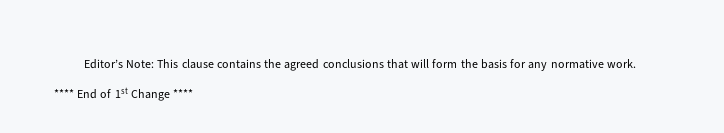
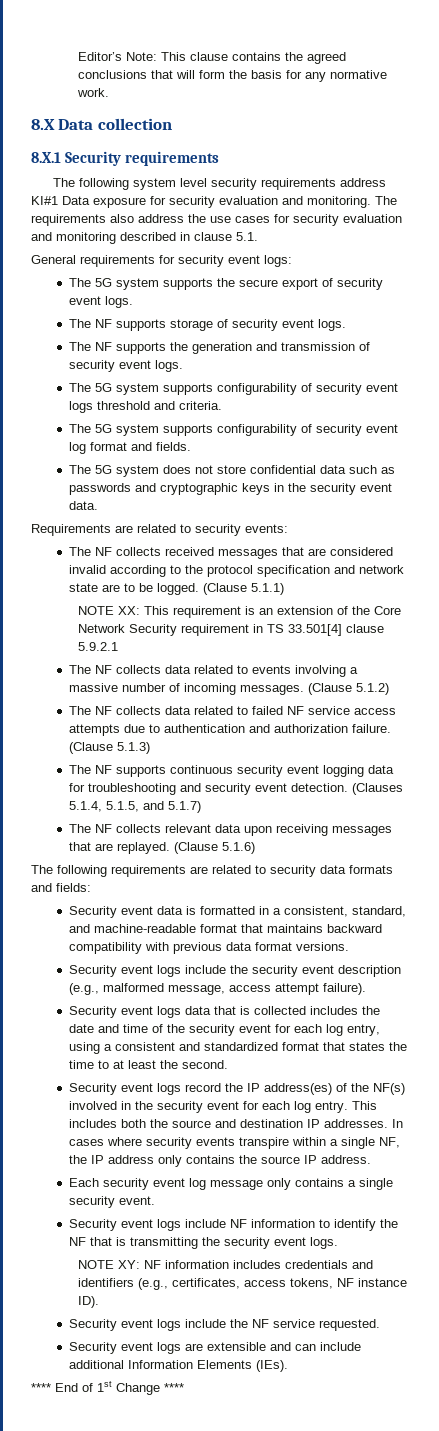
(636, 63) none -> [31,118,172,130] [31,151,220,166] [52,178,386,190] [31,196,397,208] [31,214,402,226] [31,232,258,244] [31,255,292,267] [68,278,383,290] [68,296,133,308] [68,319,346,331] [68,342,370,354] [68,360,183,372] [68,383,398,395] [68,401,222,413] [68,424,398,436] [68,442,191,454] [68,465,395,477] [68,483,392,495] [68,501,98,510] [31,524,288,536] [68,547,393,559] [68,565,404,577] [68,583,284,595] [78,606,402,618] [78,624,385,636] [78,642,119,651] [68,665,358,677] [68,683,389,695] [68,706,396,715] [68,724,391,736] [68,742,150,754] [68,765,394,777] [68,783,403,795] [68,801,201,813] [68,824,392,836] [68,842,255,854] [31,865,393,877] [31,883,91,892] [68,906,406,918] [68,924,382,933] [68,942,349,954] [68,965,401,977] [68,983,366,995] [68,1006,380,1018] [68,1024,380,1036] [68,1042,407,1054] [68,1060,228,1069] [68,1083,405,1095] [68,1101,377,1113] [68,1119,403,1128] [68,1137,400,1149] [68,1155,371,1167] [68,1178,393,1190] [68,1196,155,1208] [68,1219,398,1231] [68,1237,338,1249] [78,1260,374,1269] [78,1278,408,1290] [78,1296,100,1308] [68,1319,380,1331] [68,1342,361,1354] [68,1360,288,1372] // 8.X Data collection // 8.X.1 Security requirements // The following system level security requirements address KI#1 Data exposure for security evaluation and monitoring. The requirements also address the use cases for security evaluation and monitoring described in clause 5.1. // General requirements for security event logs: // The 5G system supports the secure export of security event logs. // The NF supports storage of security event logs. // The NF supports the generation and transmission of security event logs. // The 5G system supports configurability of security event logs threshold and criteria. // The 5G system supports configurability of security event log format and fields. // The 5G system does not store confidential data such as passwords and cryptographic keys in the security event data. // Requirements are related to security events: // The NF collects received messages that are considered invalid according to the protocol specification and network state are to be logged. (Clause 5.1.1) // NOTE XX: This requirement is an extension of the Core Network Security requirement in TS 33.501[4] clause 5.9.2.1 // The NF collects data related to events involving a massive number of incoming messages. (Clause 5.1.2) // The NF collects data related to failed NF service access attempts due to authentication and authorization failure. (Clause 5.1.3) // The NF supports continuous security event logging data for troubleshooting and security event detection. (Clauses 5.1.4, 5.1.5, and 5.1.7) // The NF collects relevant data upon receiving messages that are replayed. (Clause 5.1.6) // The following requirements are related to security data formats and fields: // Security event data is formatted in a consistent, standard, and machine-readable format that maintains backward compatibility with previous data format versions. // Security event logs include the security event description (e.g., malformed message, access attempt failure). // Security event logs data that is collected includes the date and time of the security event for each log entry, using a consistent and standardized format that states the time to at least the second. // Security event logs record the IP address(es) of the NF(s) involved in the security event for each log entry. This includes both the source and destination IP addresses. In cases where security events transpire within a single NF, the IP address only contains the source IP address. // Each security event log message only contains a single security event. // Security event logs include NF information to identify the NF that is transmitting the security event logs. // NOTE XY: NF information includes credentials and identifiers (e.g., certificates, access tokens, NF instance ID). // Security event logs include the NF service requested. // Security event logs are extensible and can include additional Information Elements (IEs).

